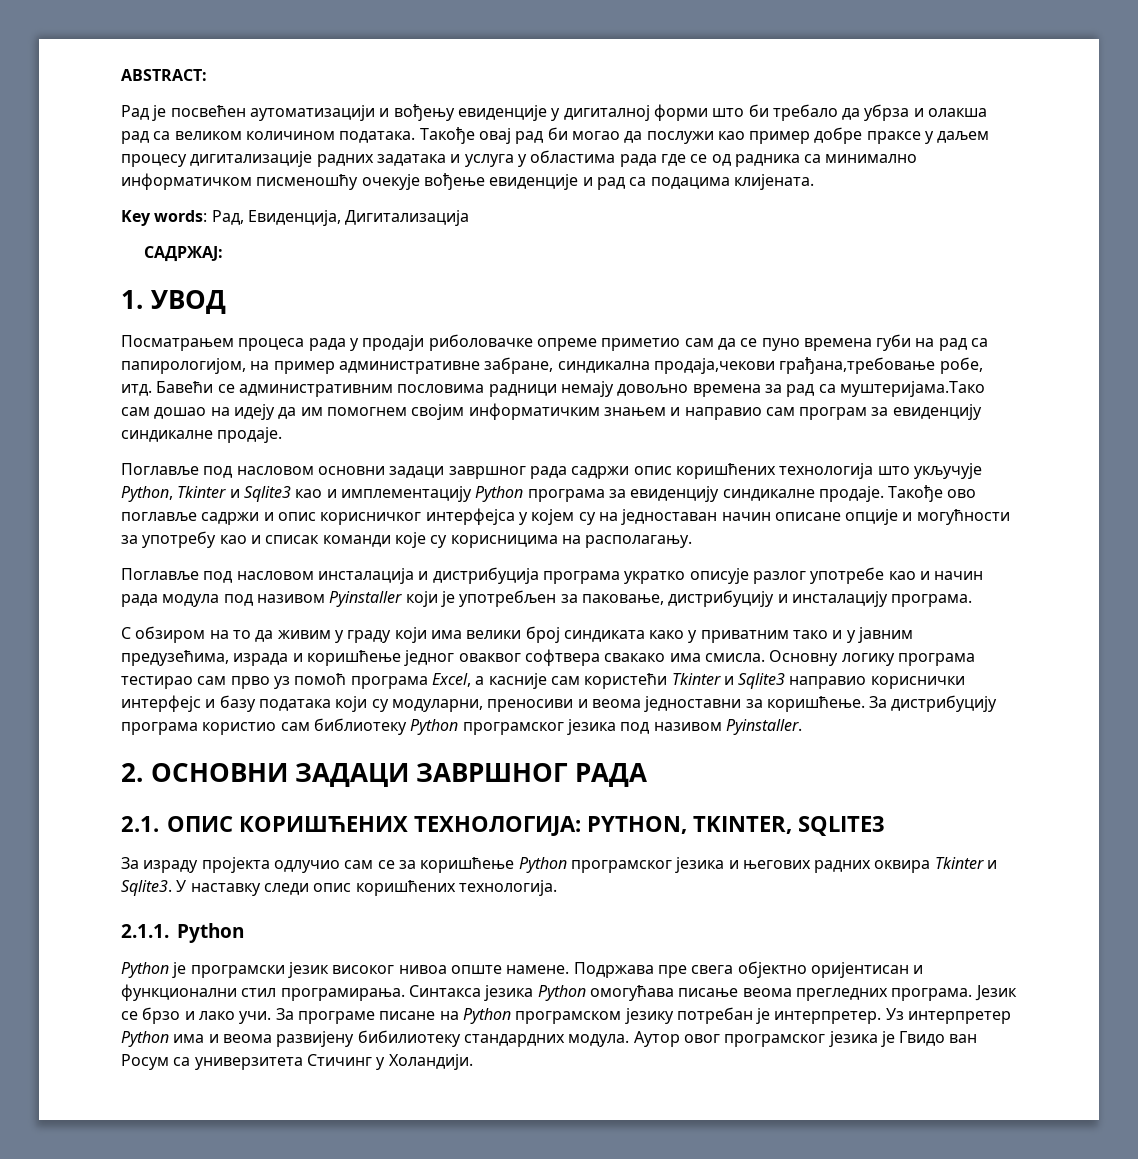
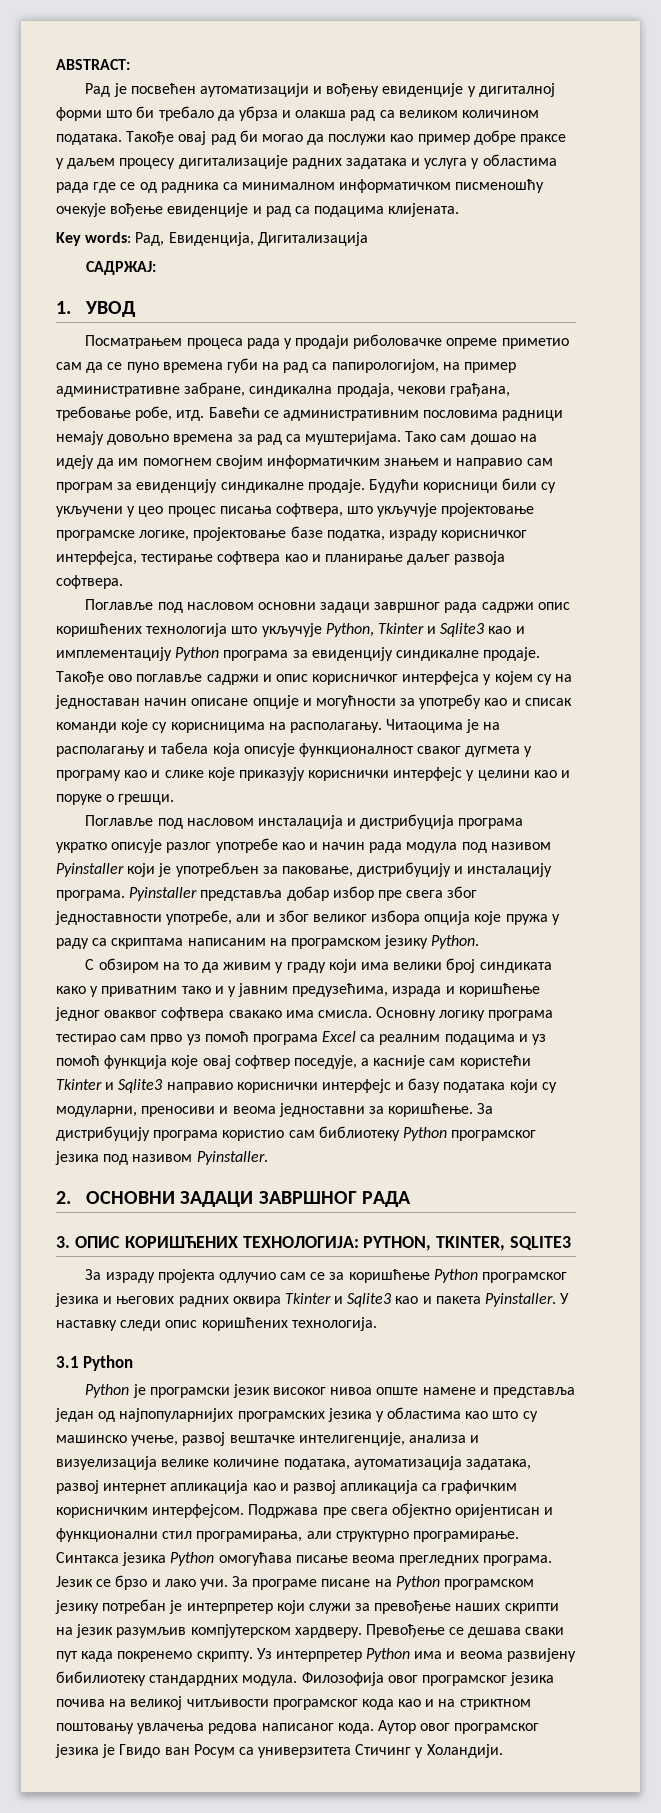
[825,154,918,163] минимално -> [242,182,336,190] минималном
[653,357,936,374] продаја,чекови грађана,требовање -> [336,383,510,397] [56,406,131,421] продаја, чекови грађана, требовање
[839,381,985,397] муштеријама.Тако -> [305,431,437,445] муштеријама. Тако
(283, 435) none -> [368,478,557,493] [56,503,535,517] [56,526,528,541] [56,551,506,565] [56,575,123,589] Будући корисници били су укључени у цео процес писања софтвера, што укључује пројектовање програмске логике, пројектовање базе податка, израду корисничког интерфејса, тестирање софтвера као и планирање даљег развоја софтвера.
(693, 541) none -> [386,719,501,733] [56,742,533,757] [56,767,571,781] [56,794,175,805] Читаоцима је на располагању и табела која описује функционалност сваког дугмета у програму као и слике које приказују кориснички интерфејс у целини као и поруке о грешци.
(973, 600) none -> [129,886,478,901] [55,910,560,925] [56,935,480,949] Pyinstaller представља добар избор пре свега због једноставности употребе, али и због великог избора опција које пружа у раду са скриптама написаним на програмском језику Python.
[431,673,471,687] Excel, -> [322,1031,547,1045] [56,1055,357,1069] Excel са реалним подацима и уз помоћ функција које овај софтвер поседује,
[121,816,159,832] 2.1. -> [56,1236,70,1248] 3.
[121,880,172,896] Sqlite3. -> [347,1293,557,1307] Sqlite3 као и пакета Pyinstaller.
[121,924,169,938] 2.1.1. -> [56,1356,79,1368] 3.1
[506,965,570,974] намене. -> [422,1387,576,1398] [55,1407,538,1422] [56,1432,480,1446] [56,1456,531,1470] [56,1480,518,1494] [56,1504,245,1518] намене и представља један од најпопуларнијих програмских језика у областима као што су машинско учење, развој вештачке интелигенције, анализа и визуелизација велике количине података, аутоматизација задатака, развој интернет апликација као и развој апликација са графичким корисничким интерфејсом.
[280,988,405,1001] програмирања. -> [196,1531,519,1542] програмирања, али структурно програмирање.
[774,1011,882,1024] интерпретер. -> [186,1600,559,1614] [56,1624,565,1638] [56,1651,253,1662] интерпретер који служи за превођење наших скрипти на језик разумљив компјутерском хардверу. Превођење се дешава сваки пут када покренемо скрипту.
(630, 1040) none -> [301,1672,555,1686] [56,1696,531,1710] [56,1723,374,1734] Филозофија овог програмског језика почива на великој читљивости програмског кода као и на стриктном поштовању увлачења редова написаног кода.

